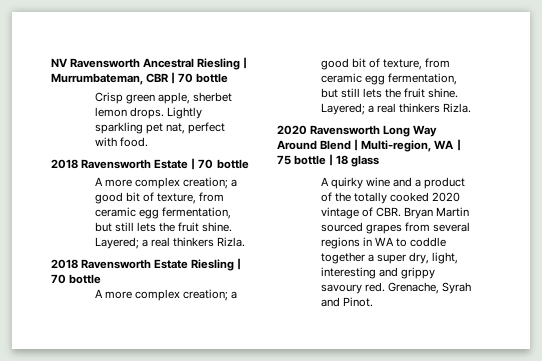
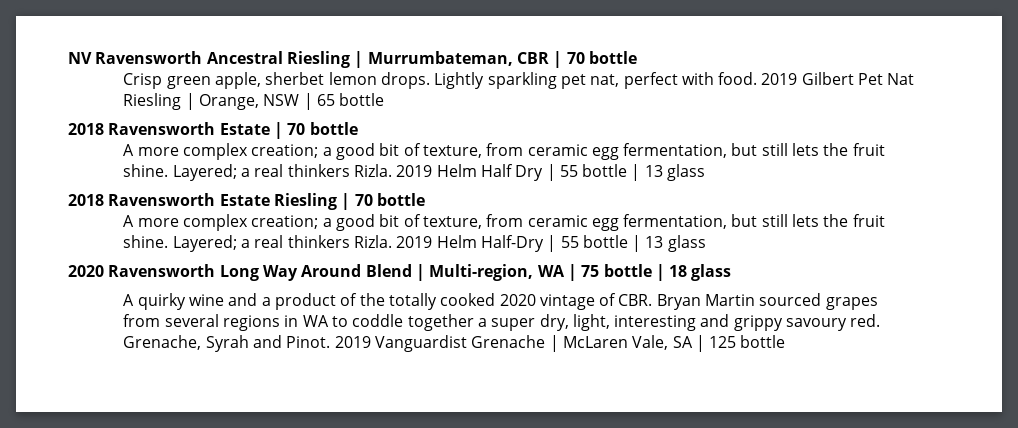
(148, 142) none -> [761,72,915,85] [123,93,385,110] 2019 Gilbert Pet Nat Riesling | Orange, NSW | 65 bottle
(246, 242) none -> [396,164,706,181] 2019 Helm Half Dry | 55 bottle | 13 glass
(472, 108) none -> [396,235,706,252] 2019 Helm Half-Dry | 55 bottle | 13 glass
(373, 302) none -> [334,335,786,352] 2019 Vanguardist Grenache | McLaren Vale, SA | 125 bottle

